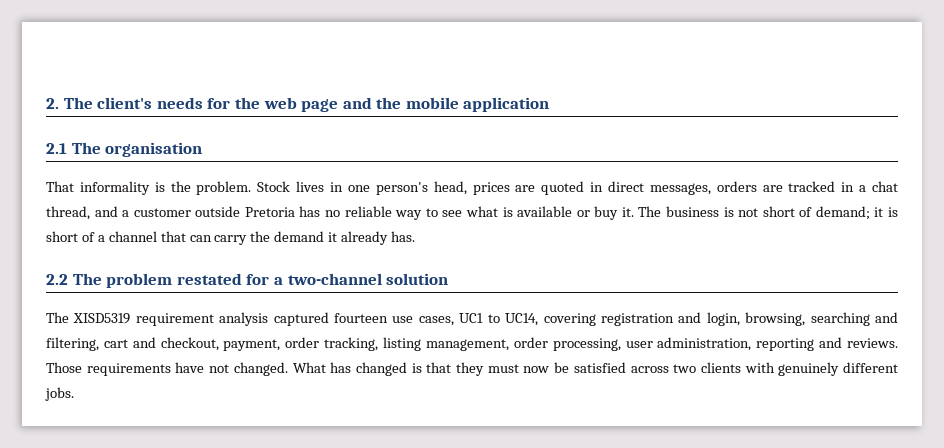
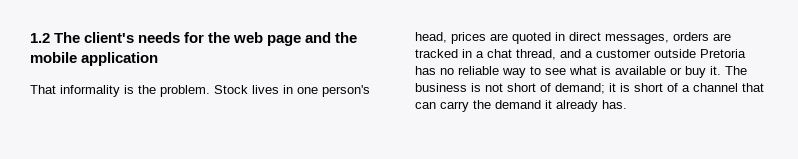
[46,98,59,109] 2. -> [30,33,50,43] 1.2
[46,142,203,157] // 2.1 The organisation -> (159, 59) none
[46,273,449,288] [46,312,898,326] [46,337,899,351] [46,362,899,376] [45,387,74,401] // 2.2 The problem restated for a two-channel solution // The XISD5319 requirement analysis captured fourteen use cases, UC1 to UC14, covering registration and login, browsing, searching and filtering, cart and checkout, payment, order tracking, listing management, order processing, user administration, reporting and reviews. Those requirements have not changed. What has changed is that they must now be satisfied across two clients with genuinely different jobs. -> (627, 104) none

